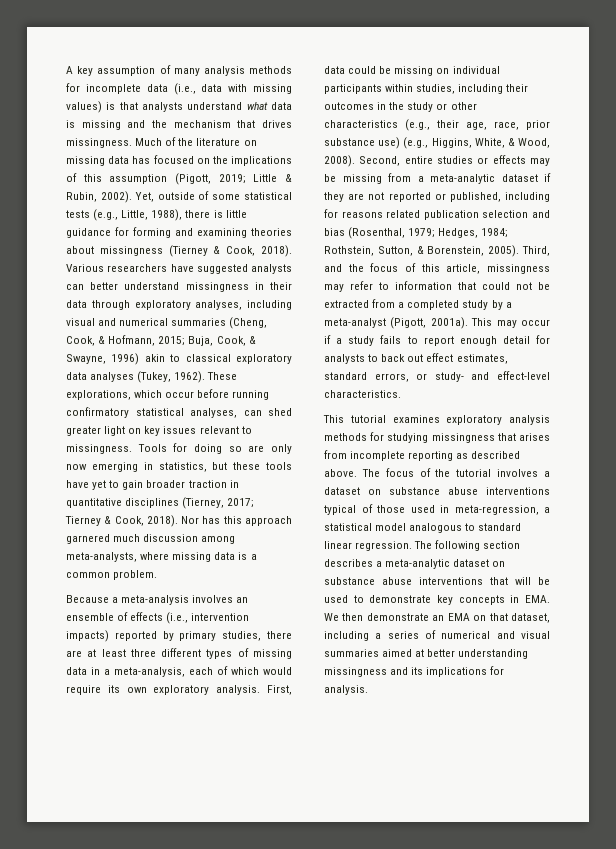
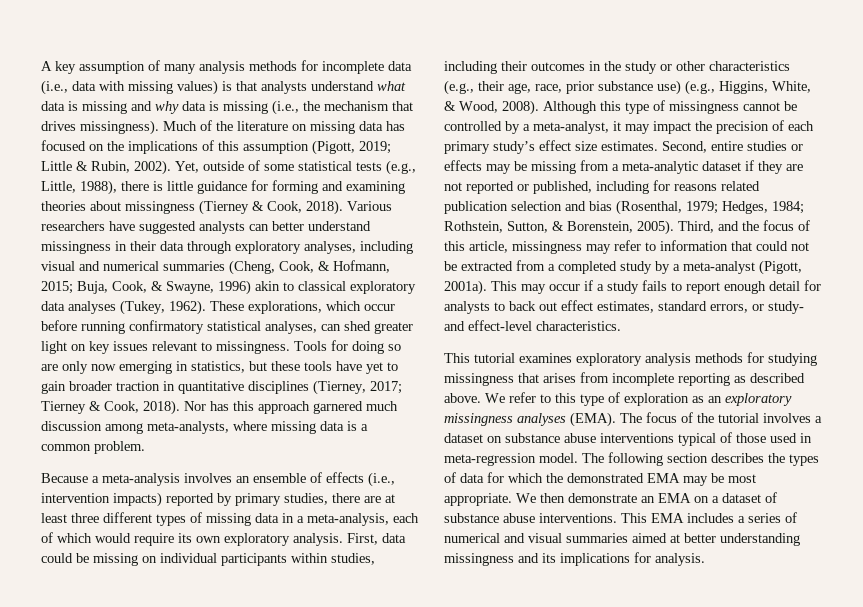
(146, 124) none -> [155,100,299,115] why data is missing (i.e.,
[66,138,132,148] missingness. -> [80,120,159,135] missingness).
(355, 161) none -> [543,100,797,114] [444,120,814,134] [444,140,658,154] Although this type of missingness cannot be controlled by a meta-analyst, it may impact the precision of each primary study’s effect size estimates.
(357, 473) none -> [485,392,792,406] [444,412,616,427] We refer to this type of exploration as an exploratory missingness analyses (EMA).
[454,505,550,515] [324,523,522,533] [324,540,521,551] [324,559,506,569] [324,577,550,585] [324,595,550,605] meta-regression, a statistical model analogous to standard linear regression. The following section describes a meta-analytic dataset on substance abuse interventions that will be used to demonstrate key concepts in EMA. -> [444,452,819,466] [444,472,756,486] [444,493,512,506] meta-regression model. The following section describes the types of data for which the demonstrated EMA may be most appropriate.
[489,613,550,623] [324,631,369,641] that dataset, including -> [712,492,777,503] [444,513,734,523] a dataset of substance abuse interventions. This EMA includes

